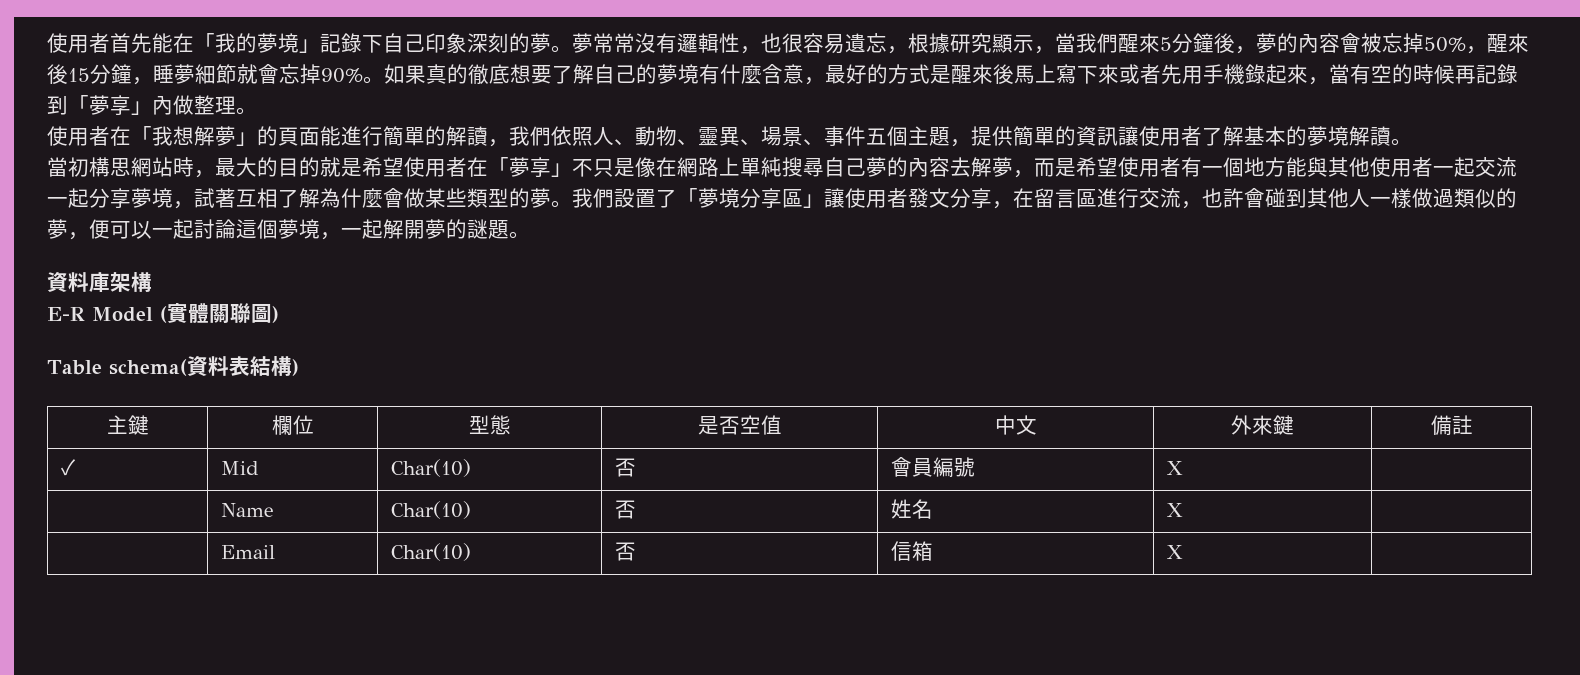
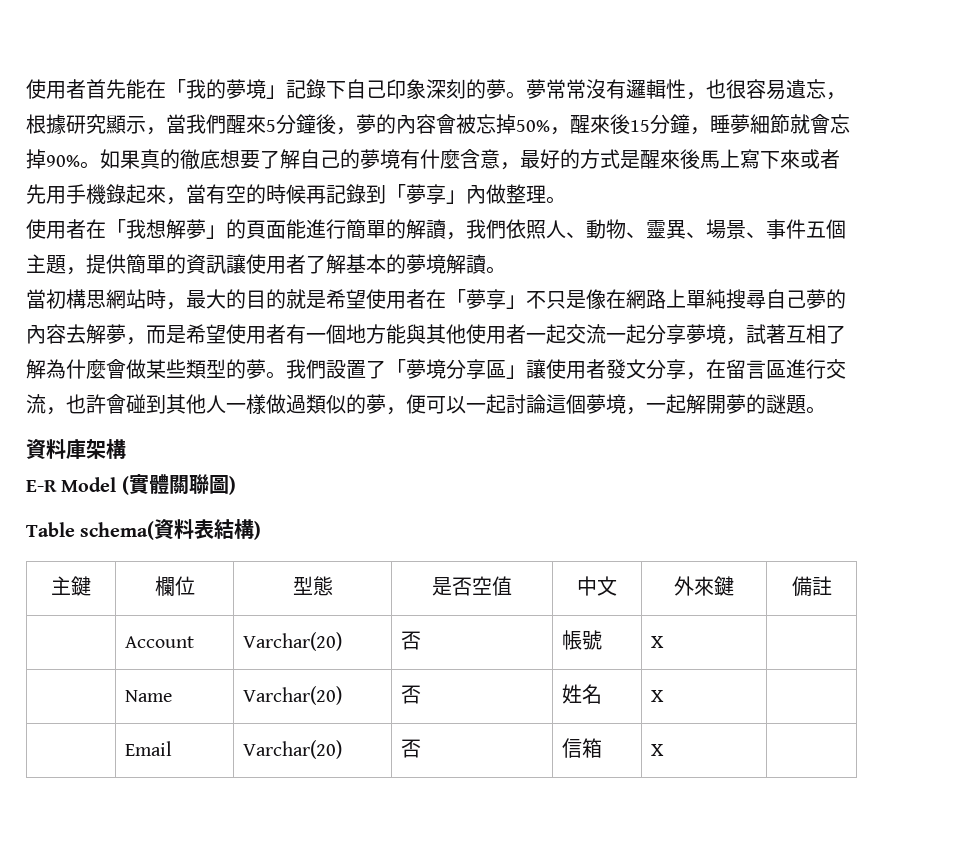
[61,459,77,476] [221,461,260,475] [391,459,472,477] [615,458,637,477] [891,457,955,477] ✓ | Mid | Char(10) | 否 | 會員編 -> [124,636,194,648] [242,632,342,651] [400,631,421,650] [561,630,582,650] | Account | Varchar(20) | 否 | 帳
[391,501,472,519] Char(10) -> [242,686,342,705] Varchar(20)
[391,543,472,561] Char(10) -> [242,740,342,759] Varchar(20)

